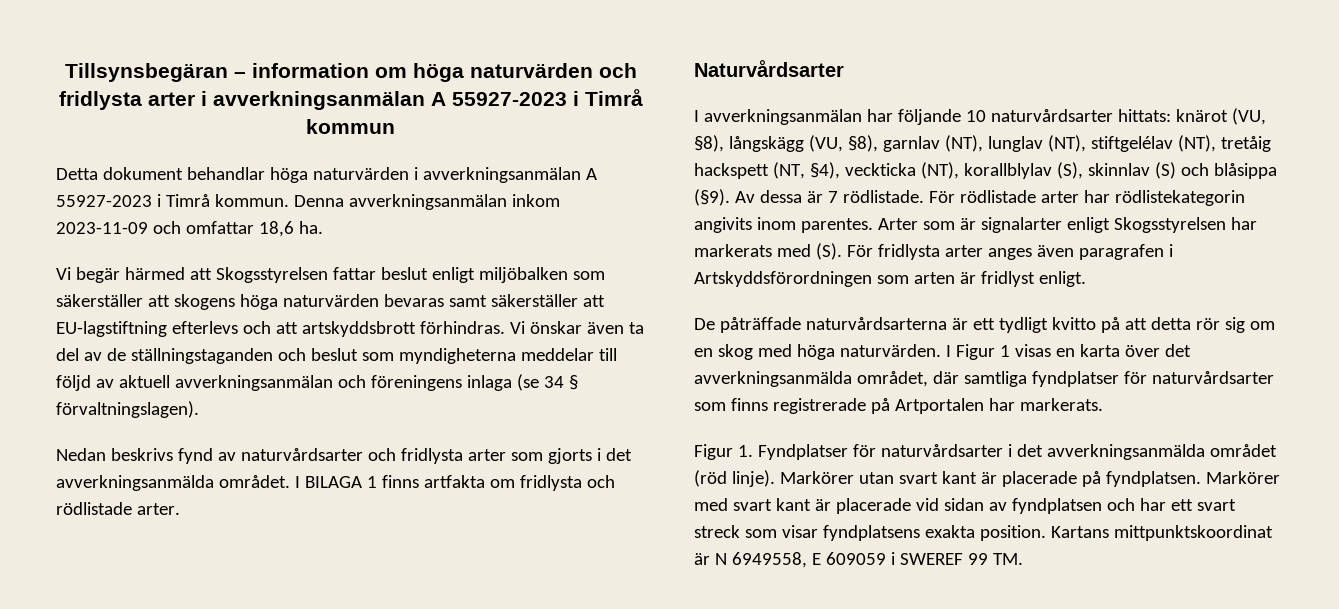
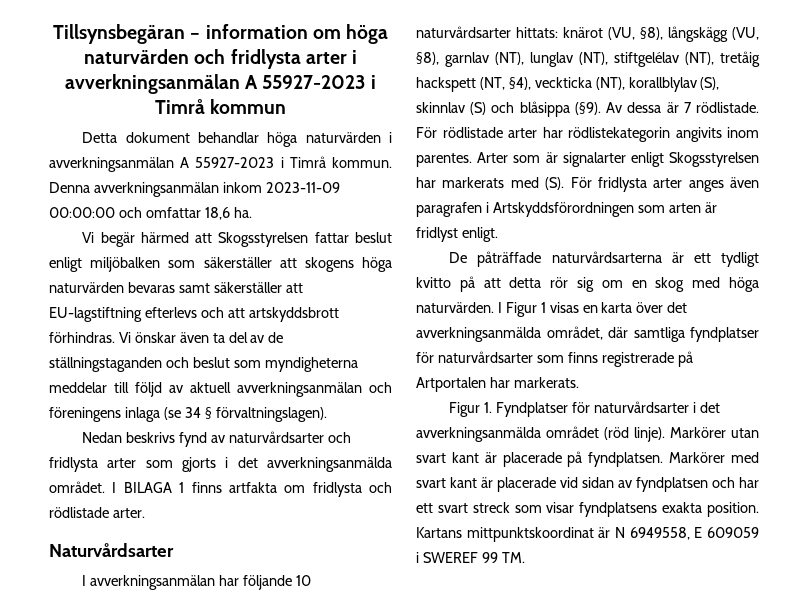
(148, 228) none -> [49,207,115,218] 00:00:00

